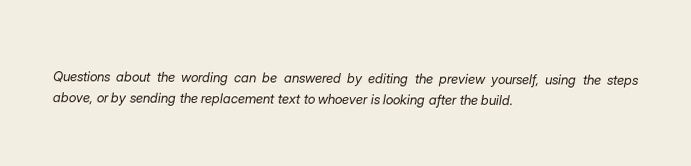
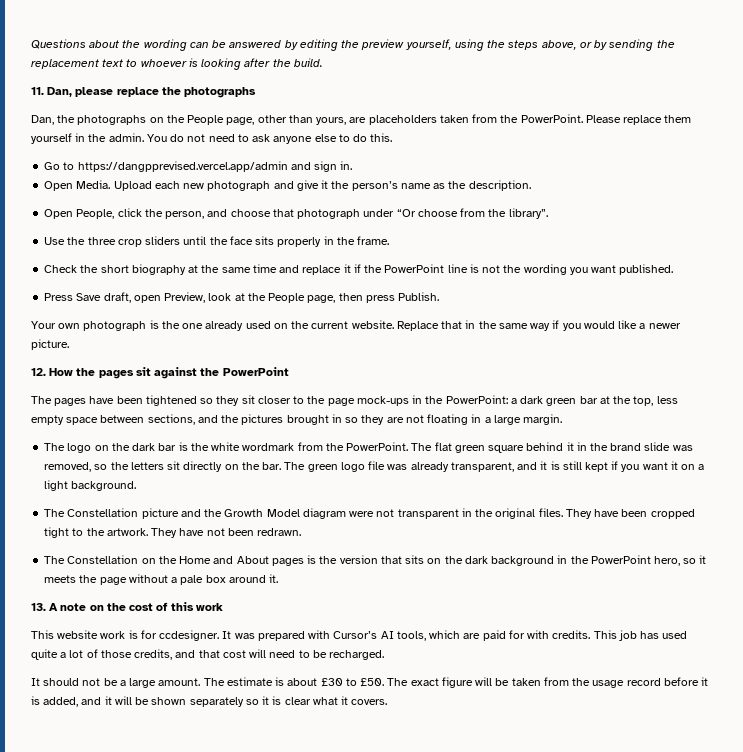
(514, 100) none -> [31,87,257,98] [31,114,692,125] [31,133,393,144] [44,161,353,172] [44,180,531,191] [44,208,548,219] [44,236,390,247] [44,264,674,275] [44,292,440,303] [31,320,681,331] [31,339,69,350] [31,367,289,379] [31,395,678,406] [31,414,563,425] [44,442,693,453] [44,461,705,472] [44,480,137,491] [44,508,695,519] [44,527,302,538] [44,555,707,566] [44,574,279,585] [31,602,223,611] [31,630,688,641] [31,649,385,660] [31,677,709,688] [31,696,388,707] // 11. Dan, please replace the photographs // Dan, the photographs on the People page, other than yours, are placeholders taken from the PowerPoint. Please replace them yourself in the admin. You do not need to ask anyone else to do this. // Go to https://dangpprevised.vercel.app/admin and sign in. // Open Media. Upload each new photograph and give it the person’s name as the description. // Open People, click the person, and choose that photograph under “Or choose from the library”. // Use the three crop sliders until the face sits properly in the frame. // Check the short biography at the same time and replace it if the PowerPoint line is not the wording you want published. // Press Save draft, open Preview, look at the People page, then press Publish. // Your own photograph is the one already used on the current website. Replace that in the same way if you would like a newer picture. // 12. How the pages sit against the PowerPoint // The pages have been tightened so they sit closer to the page mock-ups in the PowerPoint: a dark green bar at the top, less empty space between sections, and the pictures brought in so they are not floating in a large margin. // The logo on the dark bar is the white wordmark from the PowerPoint. The flat green square behind it in the brand slide was removed, so the letters sit directly on the bar. The green logo file was already transparent, and it is still kept if you want it on a light background. // The Constellation picture and the Growth Model diagram were not transparent in the original files. They have been cropped tight to the artwork. They have not been redrawn. // The Constellation on the Home and About pages is the version that sits on the dark background in the PowerPoint hero, so it meets the page without a pale box around it. // 13. A note on the cost of this work // This website work is for ccdesigner. It was prepared with Cursor’s AI tools, which are paid for with credits. This job has used quite a lot of those credits, and that cost will need to be recharged. // It should not be a large amount. The estimate is about £30 to £50. The exact figure will be taken from the usage record before it is added, and it will be shown separately so it is clear what it covers.

